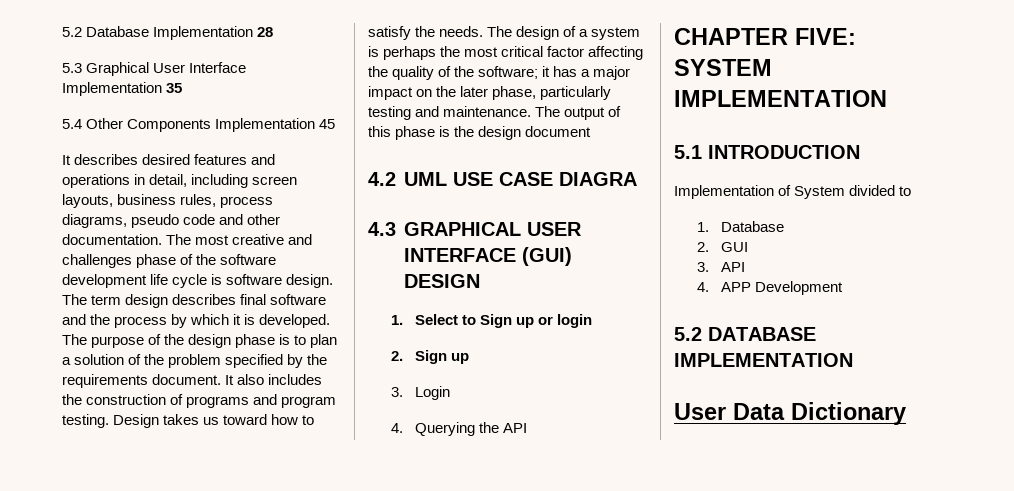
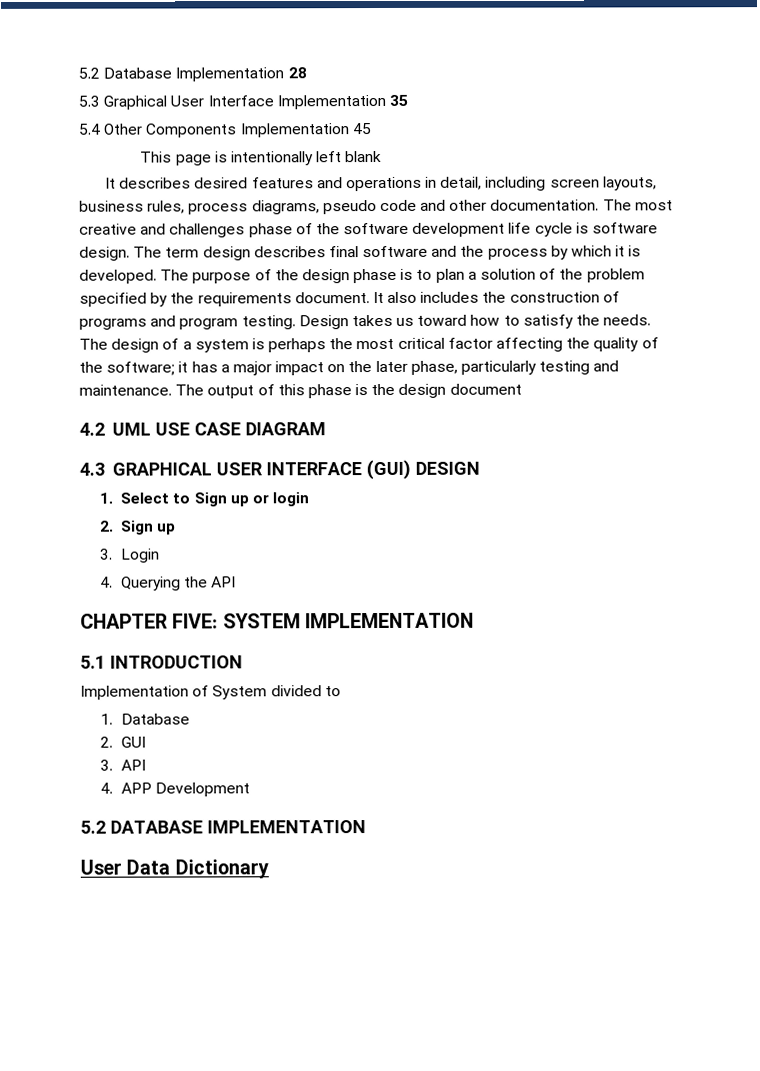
(336, 124) none -> [140,150,383,166] // This page is intentionally left blank
[558,172,637,186] DIAGRA -> [244,422,326,436] DIAGRAM

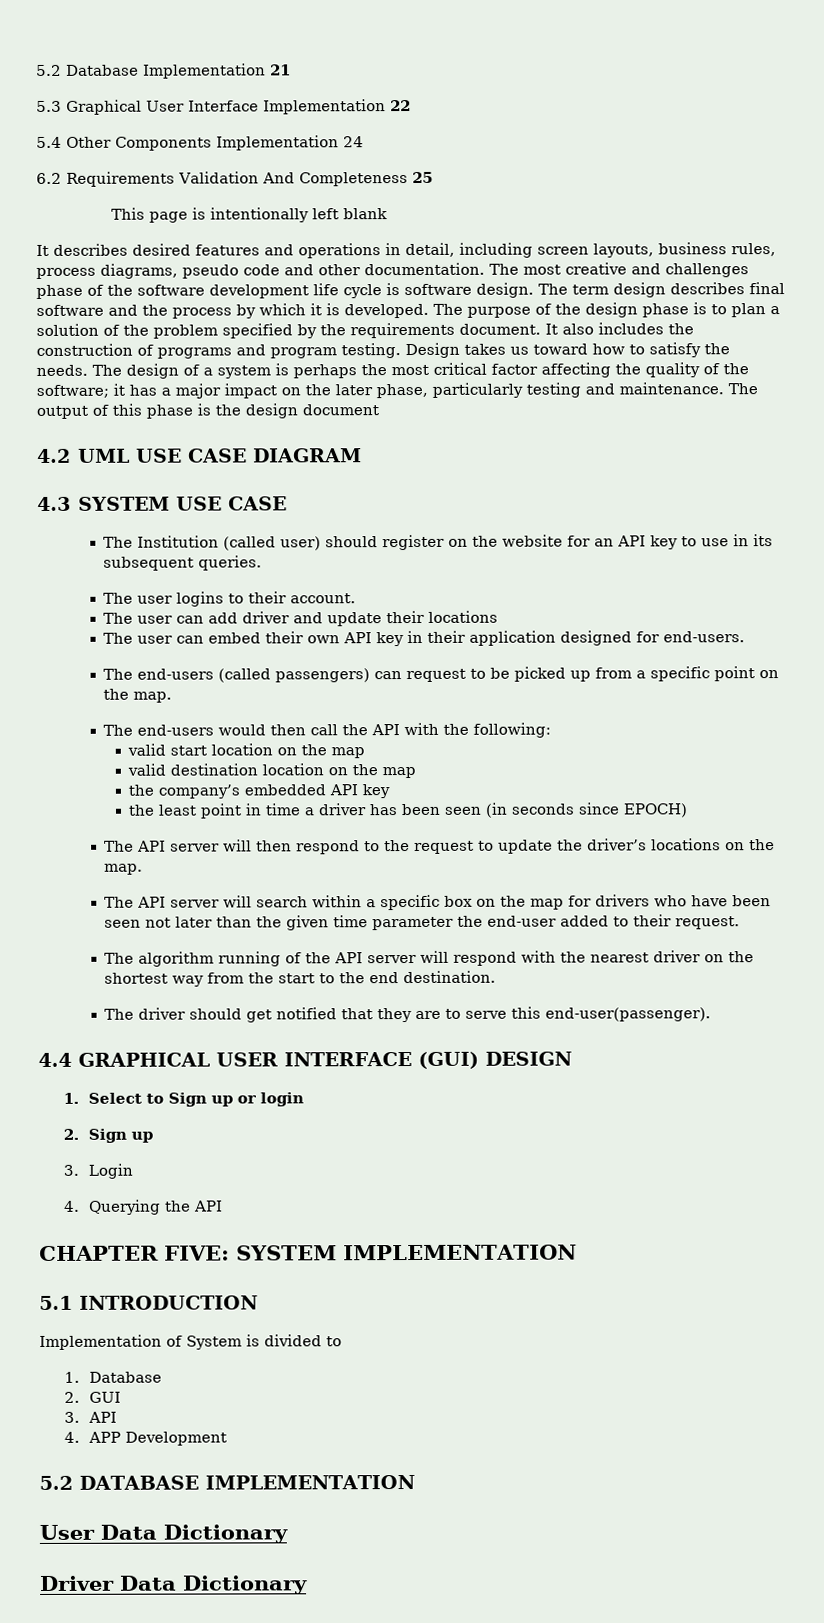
[287,67,307,79] 28 -> [270,64,291,76] 21
[388,94,408,106] 35 -> [390,100,411,112] 22
[351,123,372,135] 45 -> [343,136,364,148] [36,171,433,187] 24 // 6.2 Requirements Validation And Completeness 25
(105, 469) none -> [77,496,287,511] [103,534,774,551] [103,555,263,571] [103,591,357,607] [103,610,499,627] [103,630,746,647] [103,666,780,683] [103,688,173,703] [103,722,552,738] [127,743,366,759] [127,763,417,779] [128,784,391,799] [128,802,689,819] [104,838,776,855] [104,863,144,875] [104,894,772,911] [104,914,741,931] [104,950,755,967] [104,970,497,987] [104,1006,712,1023] [38,1052,72,1067] SYSTEM USE CASE // The Institution (called user) should register on the website for an API key to use in its subsequent queries. // The user logins to their account. // The user can add driver and update their locations // The user can embed their own API key in their application designed for end-users. // The end-users (called passengers) can request to be picked up from a specific point on the map. // The end-users would then call the API with the following: // valid start location on the map // valid destination location on the map // the company’s embedded API key // the least point in time a driver has been seen (in seconds since EPOCH) // The API server will then respond to the request to update the driver’s locations on the map. // The API server will search within a specific box on the map for drivers who have been seen not later than the given time parameter the end-user added to their request. // The algorithm running of the API server will respond with the nearest driver on the shortest way from the start to the end destination. // The driver should get notified that they are to serve this end-user(passenger). // 4.4
(268, 692) none -> [246,1334,260,1347] is
(269, 869) none -> [40,1575,308,1595] // Driver Data Dictionary

